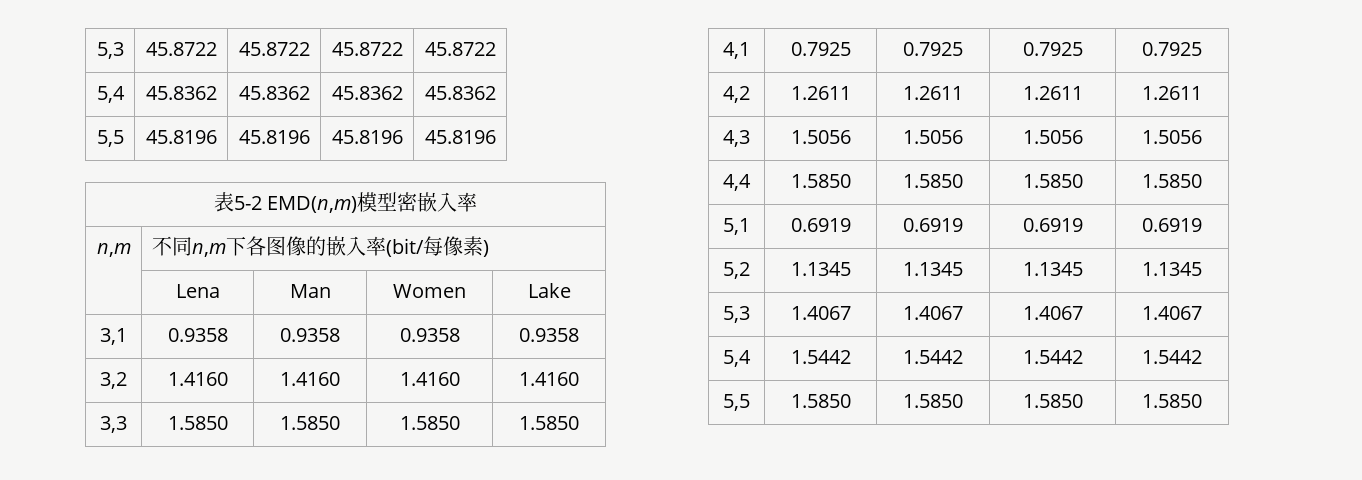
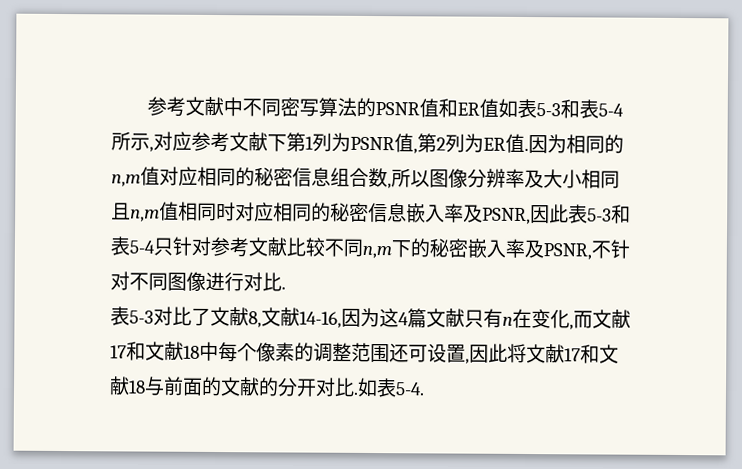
[96,42,124,59] [145,42,217,56] [238,42,310,56] [331,42,403,56] [424,42,496,56] [96,86,125,103] [145,86,217,100] [238,86,310,100] [331,86,403,100] [424,86,496,100] [96,130,124,147] [145,130,217,144] [238,130,310,144] [331,130,403,144] [424,130,496,144] [213,192,478,213] [96,243,131,257] [151,236,489,257] [175,284,220,298] [289,284,331,298] [393,284,466,298] [527,283,571,298] [100,328,127,345] [167,328,228,342] [280,328,340,342] [399,328,460,342] [519,328,579,342] [100,372,127,389] [167,372,228,386] [280,372,340,386] [399,372,460,386] [519,372,579,386] [100,416,127,433] [167,416,228,430] [280,416,340,430] [399,416,460,430] [519,416,579,430] [723,42,750,59] [790,42,851,56] [903,42,963,56] [1022,42,1083,56] [1142,42,1202,56] [723,86,750,103] [790,86,851,100] [903,86,963,100] [1022,86,1083,100] [1142,86,1202,100] [723,130,750,147] [790,130,851,144] [903,130,963,144] [1022,130,1083,144] [1142,130,1202,144] [723,174,751,191] [790,174,851,188] [903,174,963,188] [1022,174,1083,188] [1142,174,1202,188] [723,218,750,235] [790,218,851,232] [903,218,963,232] [1022,218,1083,232] [1142,218,1202,232] [723,262,750,279] [790,262,851,276] [903,262,963,276] [1022,262,1083,276] [1142,262,1202,276] [723,306,750,323] [790,306,851,320] [903,306,963,320] [1022,306,1083,320] [1142,306,1202,320] [723,350,751,367] [790,350,851,364] [903,350,963,364] [1022,350,1083,364] [1142,350,1202,364] [723,394,750,411] [790,394,851,408] [903,394,963,408] [1022,394,1083,408] [1142,394,1202,408] 5,3 | 45.8722 | 45.8722 | 45.8722 | 45.8722 // 5,4 | 45.8362 | 45.8362 | 45.8362 | 45.8362 // 5,5 | 45.8196 | 45.8196 | 45.8196 | 45.8196 // 表5-2 EMD(n,m)模型密嵌入率 // n,m | 不同n,m下各图像的嵌入率(bit/每像素) // | Lena | Man | Women | Lake // 3,1 | 0.9358 | 0.9358 | 0.9358 | 0.9358 // 3,2 | 1.4160 | 1.4160 | 1.4160 | 1.4160 // 3,3 | 1.5850 | 1.5850 | 1.5850 | 1.5850 // 4,1 | 0.7925 | 0.7925 | 0.7925 | 0.7925 // 4,2 | 1.2611 | 1.2611 | 1.2611 | 1.2611 // 4,3 | 1.5056 | 1.5056 | 1.5056 | 1.5056 // 4,4 | 1.5850 | 1.5850 | 1.5850 | 1.5850 // 5,1 | 0.6919 | 0.6919 | 0.6919 | 0.6919 // 5,2 | 1.1345 | 1.1345 | 1.1345 | 1.1345 // 5,3 | 1.4067 | 1.4067 | 1.4067 | 1.4067 // 5,4 | 1.5442 | 1.5442 | 1.5442 | 1.5442 // 5,5 | 1.5850 | 1.5850 | 1.5850 | 1.5850 -> [146,96,624,119] [111,131,624,154] [111,166,620,189] [111,201,631,225] [110,236,630,260] [110,271,286,292] [110,306,631,330] [110,341,619,364] [109,376,425,398] 参考文献中不同密写算法的PSNR值和ER值如表5-3和表5-4所示,对应参考文献下第1列为PSNR值,第2列为ER值.因为相同的n,m值对应相同的秘密信息组合数,所以图像分辨率及大小相同且n,m值相同时对应相同的秘密信息嵌入率及PSNR,因此表5-3和表5-4只针对参考文献比较不同n,m下的秘密嵌入率及PSNR,不针对不同图像进行对比. // 表5-3对比了文献8,文献14-16,因为这4篇文献只有n在变化,而文献17和文献18中每个像素的调整范围还可设置,因此将文献17和文献18与前面的文献的分开对比.如表5-4.

